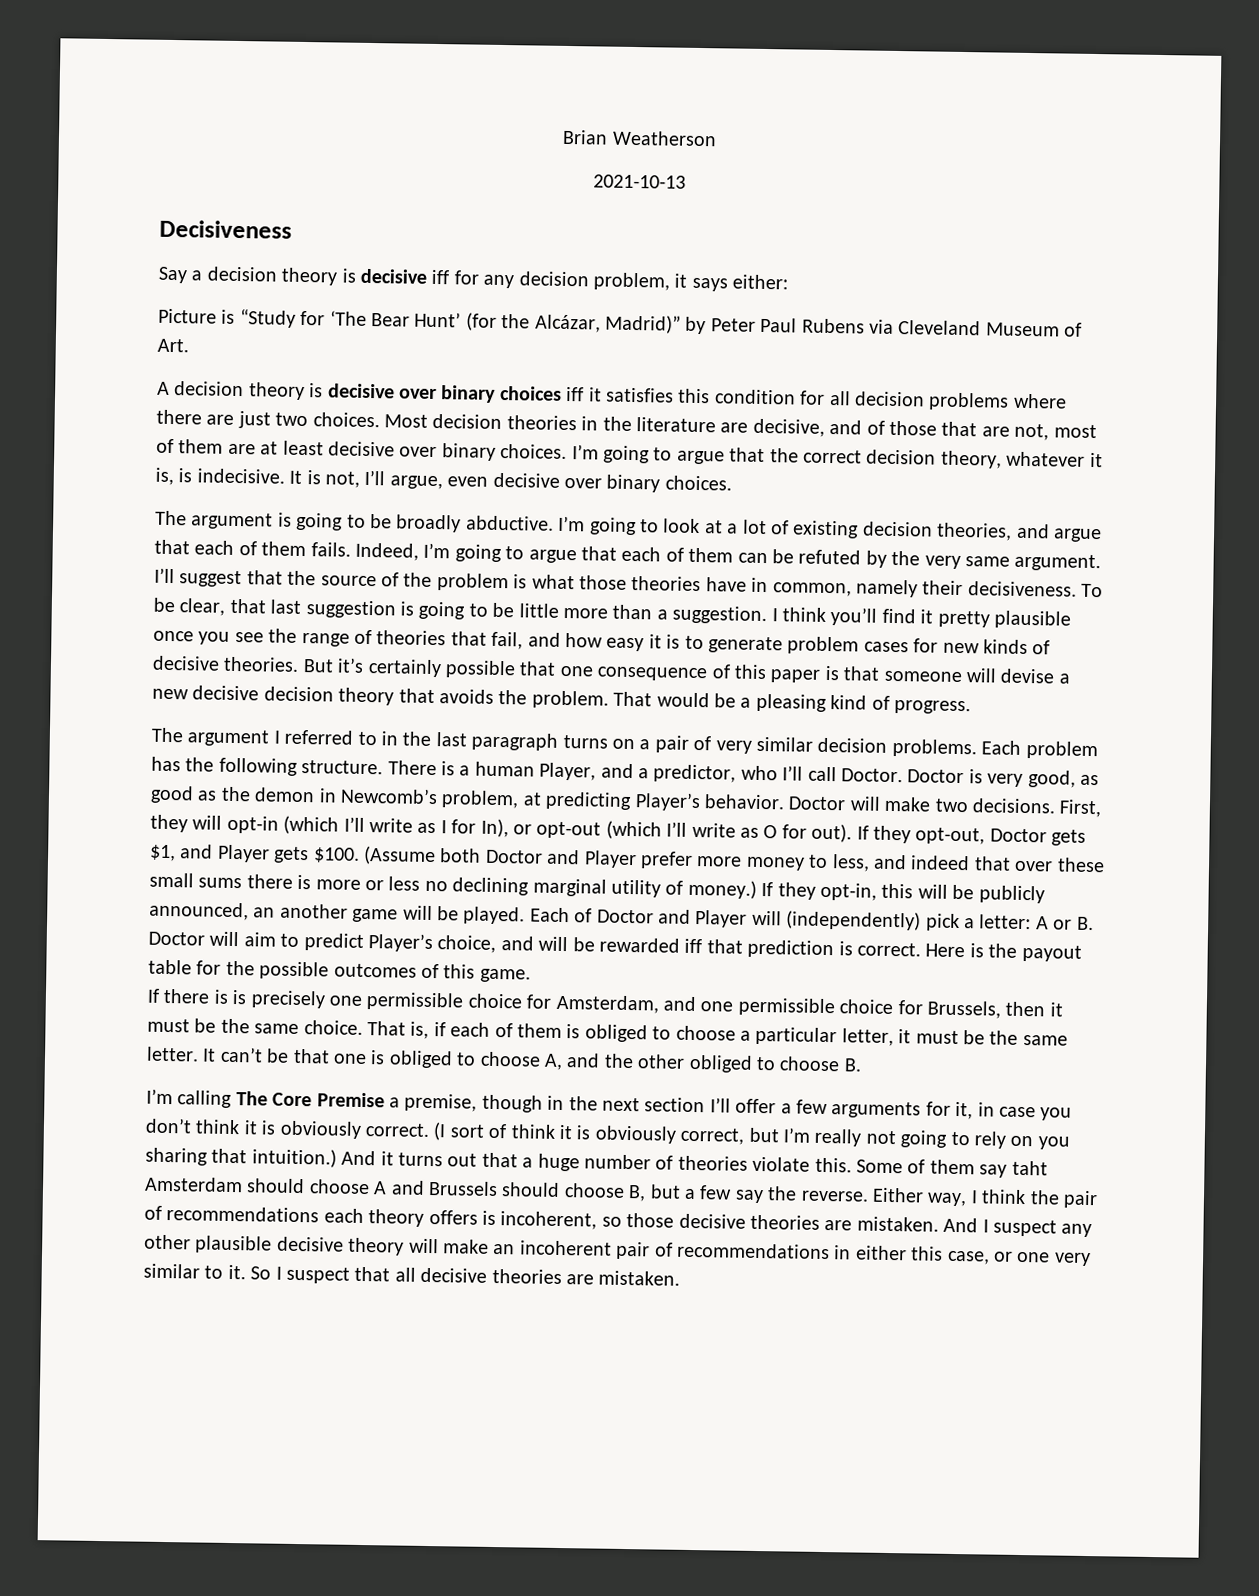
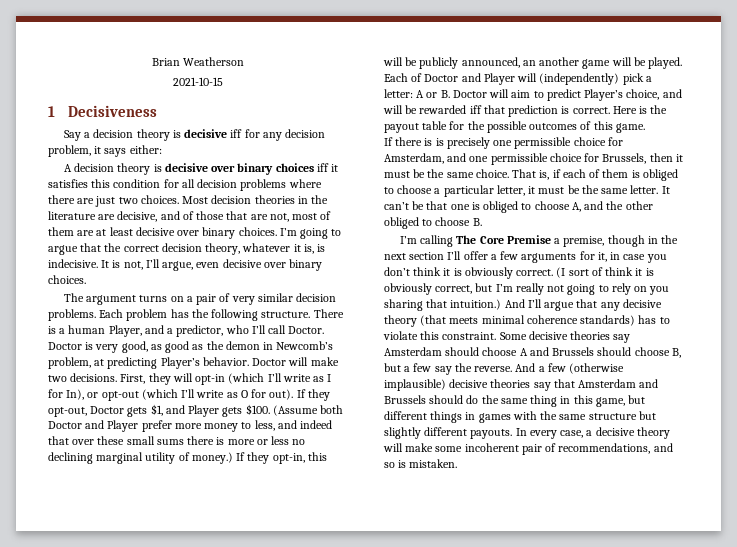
[592,174,686,189] 2021-10-13 // -> [173,77,223,86] [48,106,55,117] 2021-10-15 // 1
[158,308,1083,337] [157,338,189,353] // Picture is “Study for ‘The Bear Hunt’ (for the Alcázar, Madrid)” by Peter Paul Rubens via Cleveland Museum of Art. -> (162, 149) none
[277,512,1102,543] [154,539,1102,572] [154,567,1104,598] [153,597,1071,629] [153,628,1051,655] [152,655,1070,684] [152,685,971,715] [151,727,559,751] is going to be broadly abductive. I’m going to look at a lot of existing decision theories, and argue that each of them fails. Indeed, I’m going to argue that each of them can be refuted by the very same argument. I’ll suggest that the source of the problem is what those theories have in common, namely their decisiveness. To be clear, that last suggestion is going to be little more than a suggestion. I think you’ll find it pretty plausible once you see the range of theories that fail, and how easy it is to generate problem cases for new kinds of decisive theories. But it’s certainly possible that one consequence of this paper is that someone will devise a new decisive decision theory that avoids the problem. That would be a pleasing kind of progress. // The argument I referred to in the last paragraph -> (137, 300) none
[380,1151,1048,1178] it turns out that a huge number of theories violate this. Some of them say taht -> [527,299,662,311] [384,315,670,327] [383,331,631,343] I’ll argue that any decisive theory (that meets minimal coherence standards) has to violate this constraint. Some decisive theories say
[871,1187,1098,1209] [144,1205,1093,1238] [144,1234,273,1254] Either way, I think the pair of recommendations each theory offers is incoherent, so those decisive theories are mistaken. And I suspect any other plausible -> [515,363,625,374] [384,379,659,391] [384,395,646,407] [384,411,656,423] [384,427,593,439] And a few (otherwise implausible) decisive theories say that Amsterdam and Brussels should do the same thing in this game, but different things in games with the same structure but slightly different payouts. In every case, a
[493,1243,516,1255] an -> [435,446,463,452] some
[676,1242,1091,1267] [143,1263,594,1285] recommendations in either this case, or one very similar to it. So I suspect that all decisive theories are -> [558,443,673,454] [384,460,407,468] recommendations, and so is

